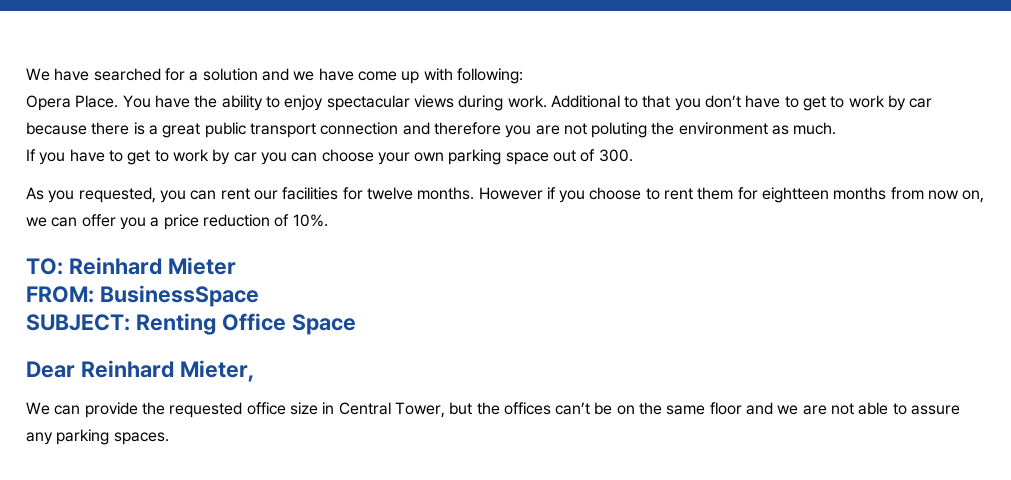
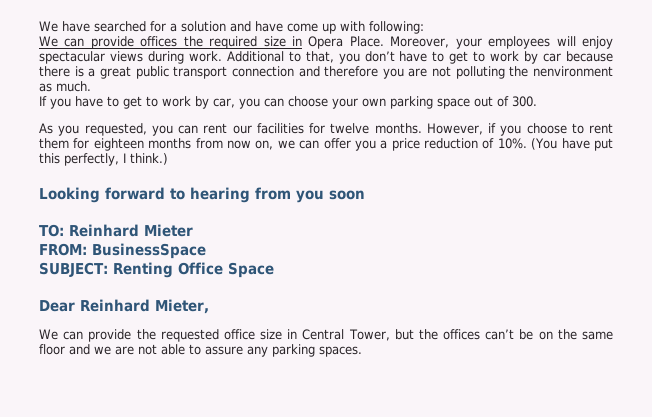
[293,71,315,81] we -> (251, 26) none
[26,95,280,111] Opera Place. You have the ability to -> [39,36,576,49] We can provide offices the required size in Opera Place. Moreover, your employees will
[642,95,671,108] that -> [305,51,334,63] that,
[591,122,768,138] poluting the environment -> [455,66,614,79] polluting the nenvironment
[233,152,257,162] car -> [213,98,235,108] car,
[478,187,543,200] However -> [426,123,483,135] However,
[762,187,830,203] eightteen -> [93,138,144,151] eighteen
(328, 220) none -> [531,138,614,151] [39,153,168,166] [39,187,365,203] (You have put this perfectly, I think.) // Looking forward to hearing from you soon

